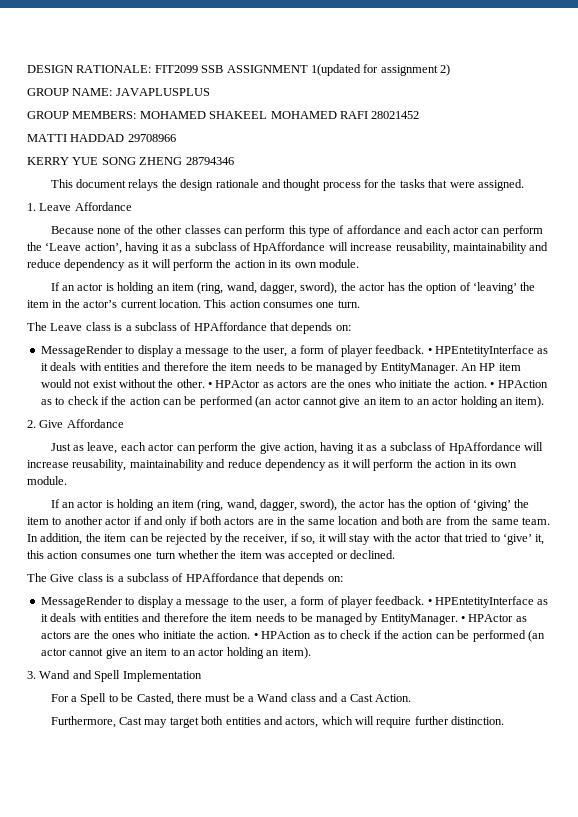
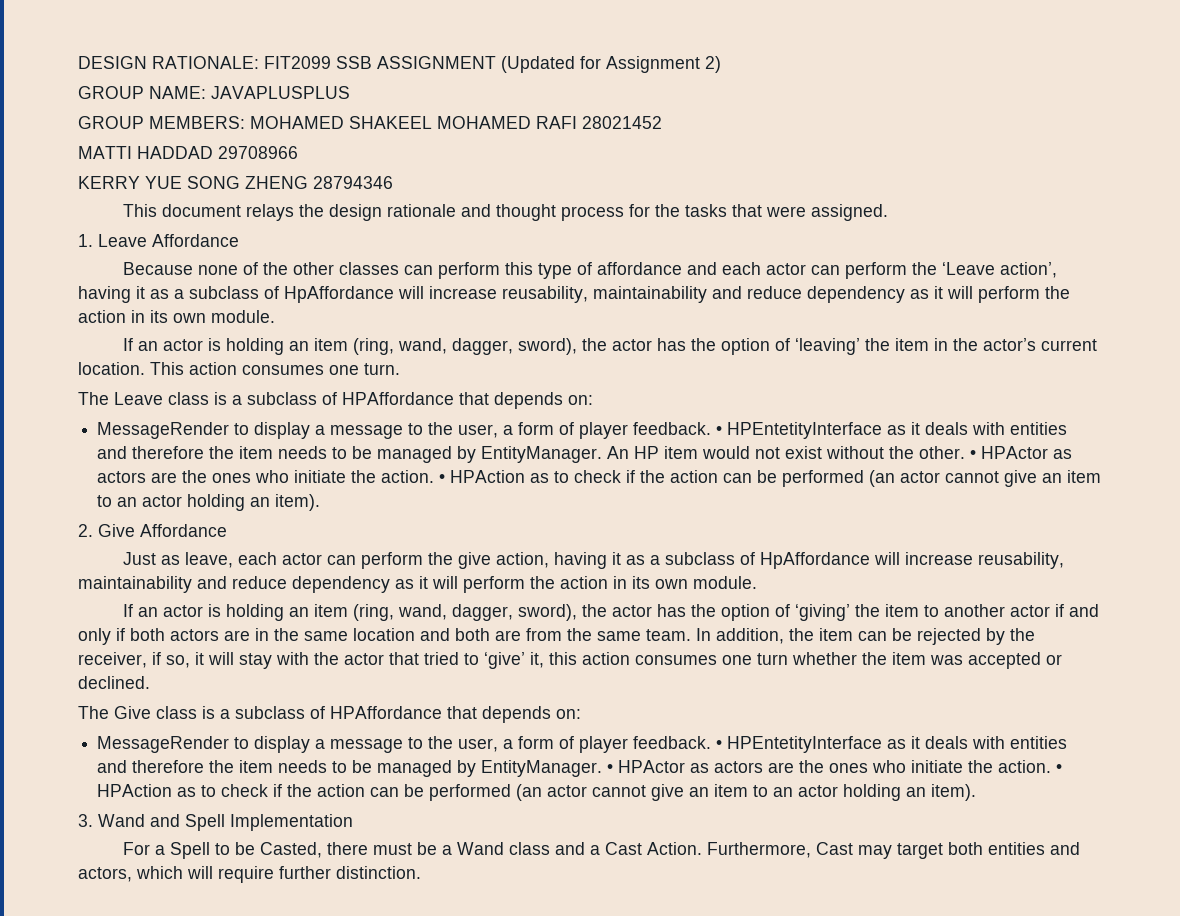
[310,64,438,76] 1(updated for assignment -> [501,56,700,73] (Updated for Assignment
(412, 698) // -> (702, 848) none

